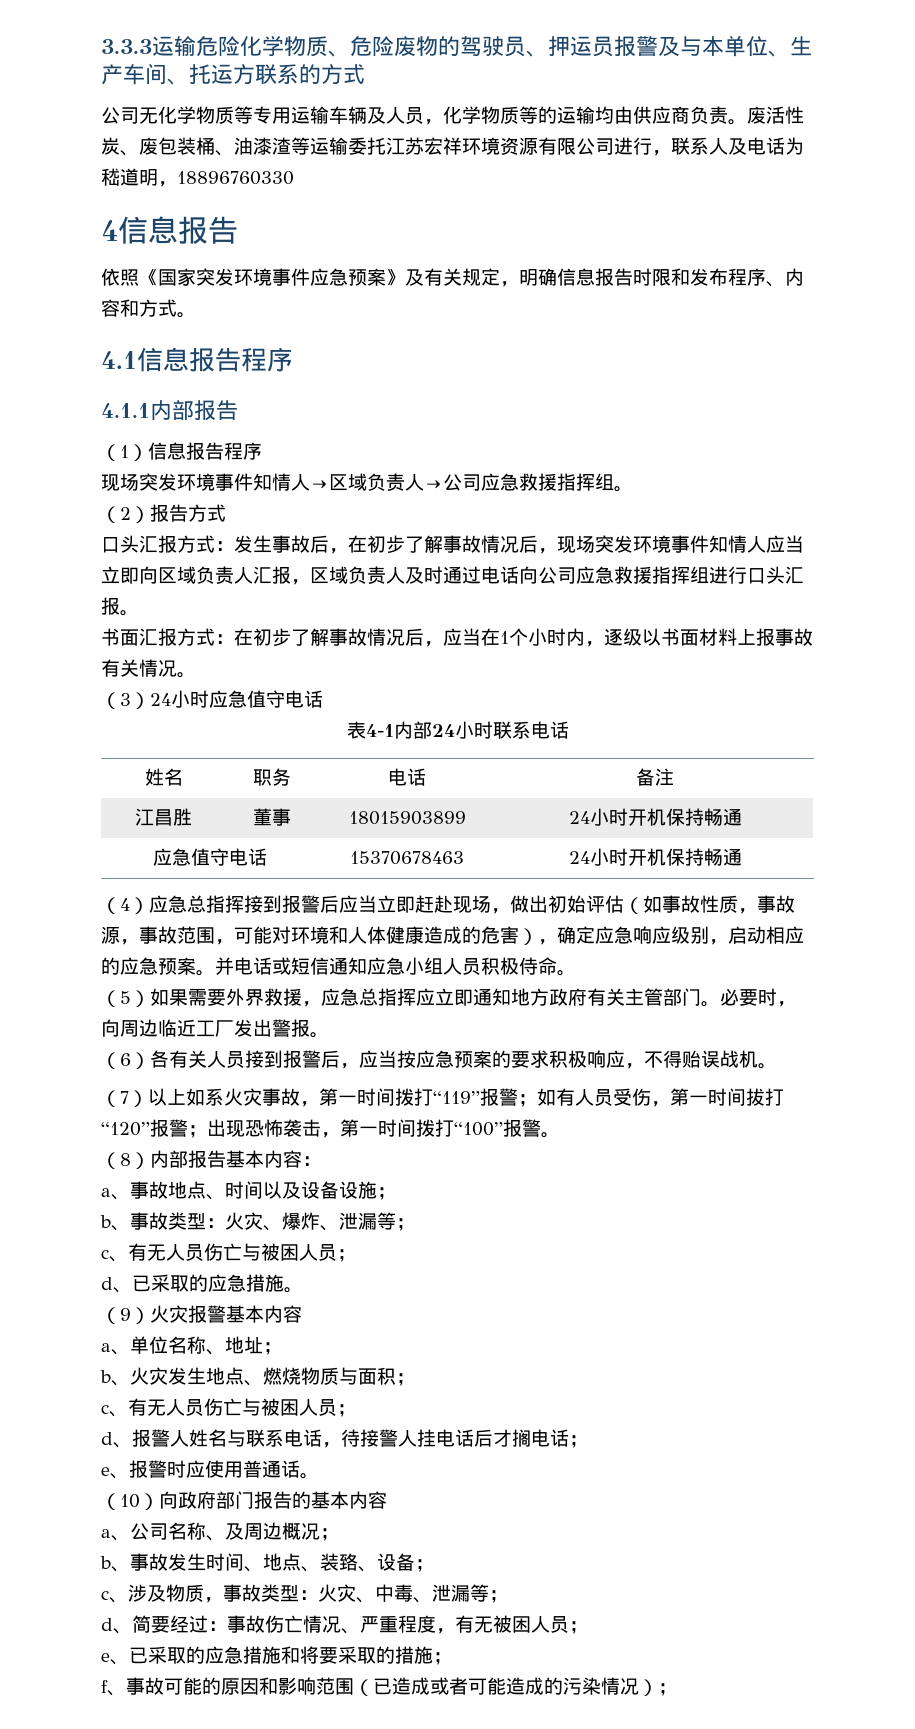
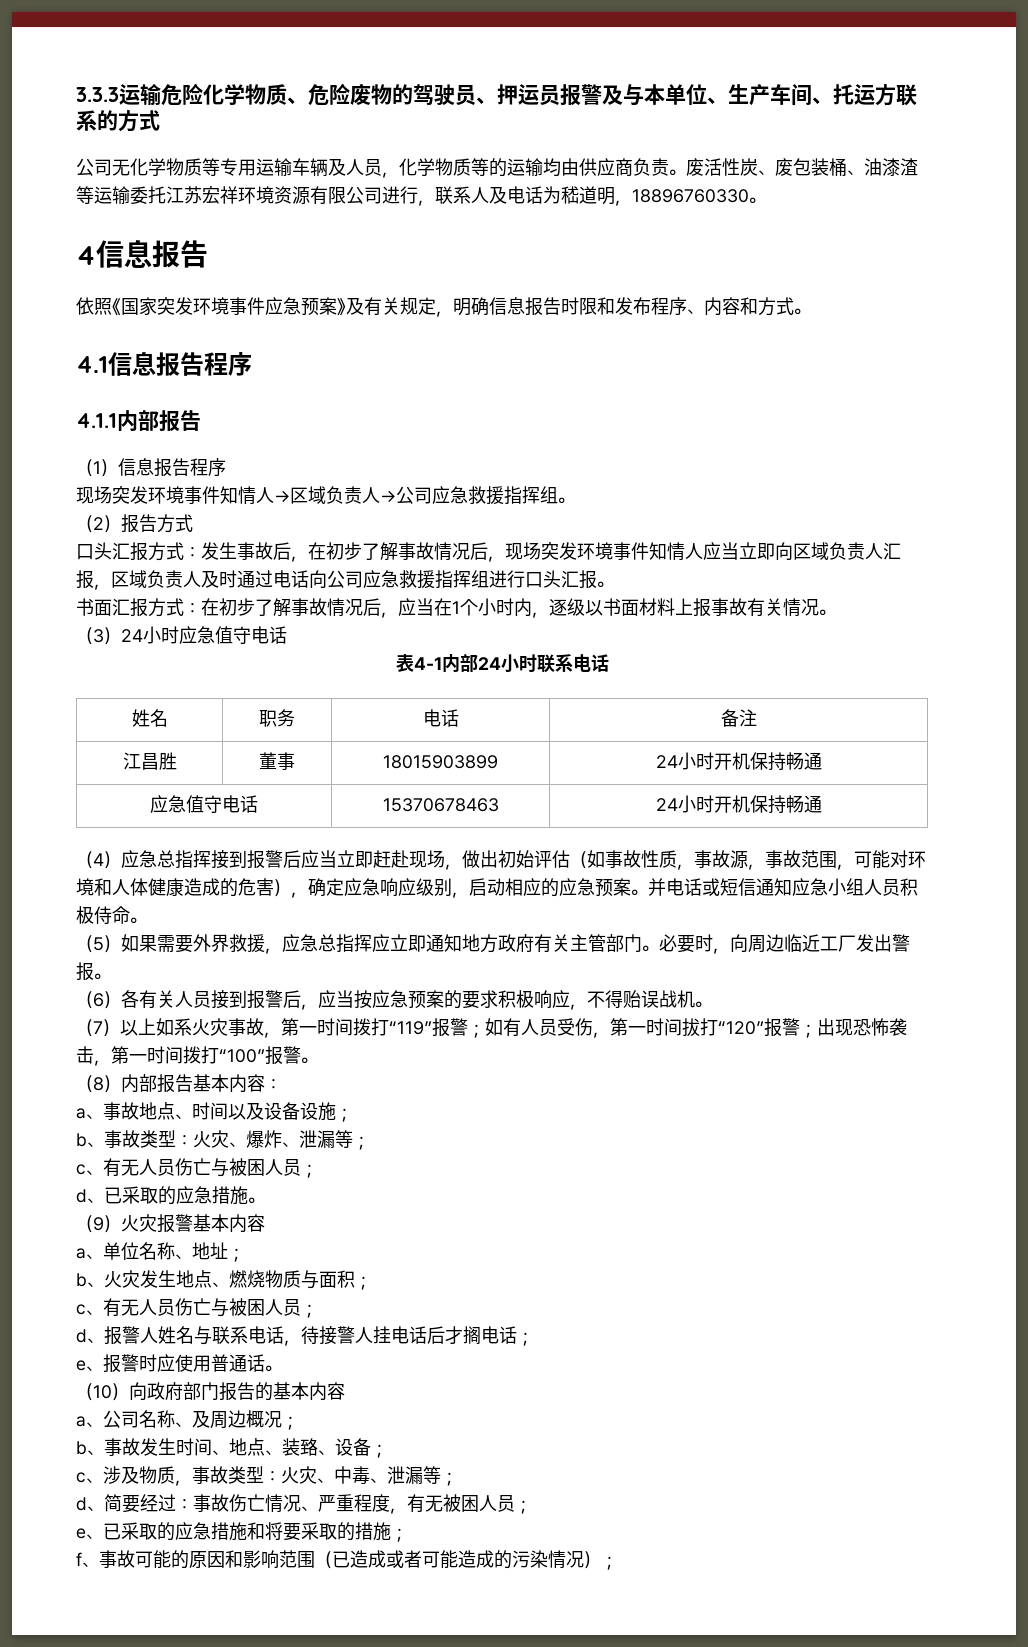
(294, 178) none -> [749,197,766,204] 。

